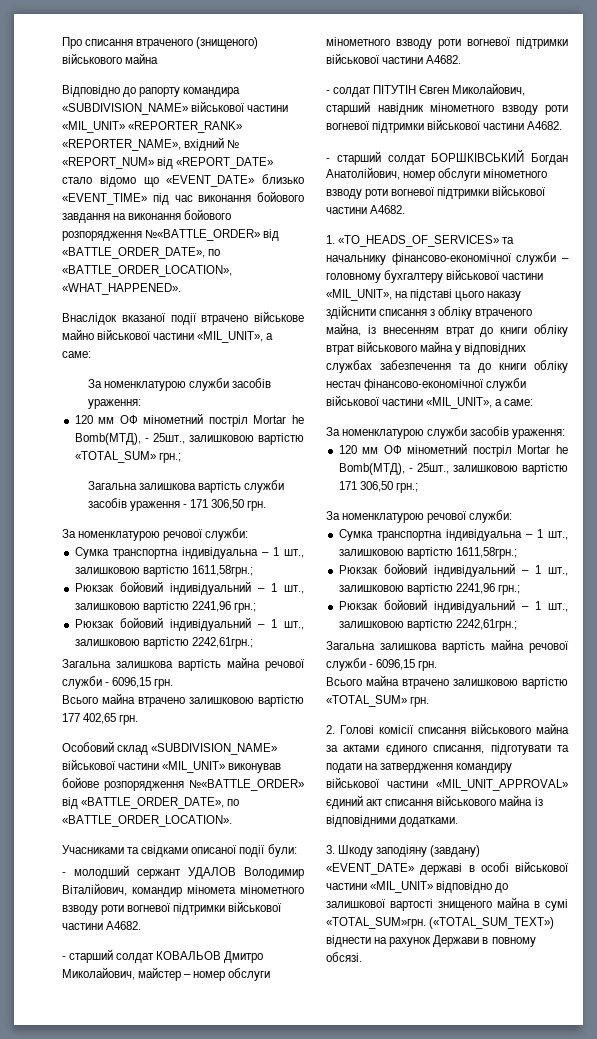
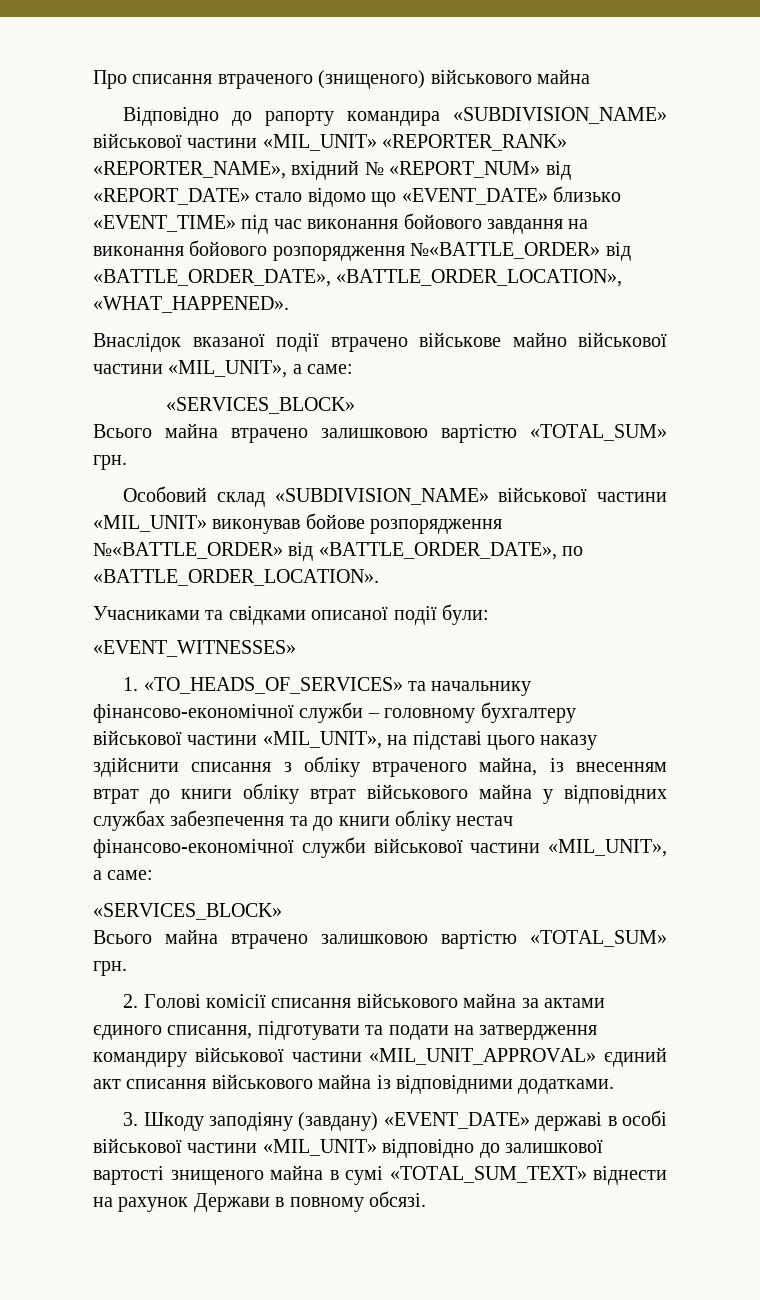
[208,249,221,256] по -> (331, 278) none
[87,378,272,391] [87,399,141,409] [74,413,304,427] [74,433,304,445] [74,451,181,463] [87,480,285,493] [87,498,267,511] [62,528,249,541] [74,547,304,559] [74,565,253,577] [74,581,304,595] [74,601,256,613] [74,617,304,631] [74,637,253,649] [62,657,305,671] [62,676,174,689] [62,693,304,707] [62,713,117,724] За номенклатурою служби засобів ураження: // 120 мм ОФ мінометний постріл Mortar he Bomb(МТД), - 25шт., залишковою вартістю «TOTAL_SUM» грн.; // Загальна залишкова вартість служби засобів ураження - 171 306,50 грн. // За номенклатурою речової служби: // Сумка транспортна індивідуальна – 1 шт., залишковою вартістю 1611,58грн.; // Рюкзак бойовий індивідуальний – 1 шт., залишковою вартістю 2241,96 грн.; // Рюкзак бойовий індивідуальний – 1 шт., залишковою вартістю 2242,61грн.; // Загальна залишкова вартість майна речової служби - 6096,15 грн. // Всього майна втрачено залишковою вартістю 177 402,65 -> [166,397,356,414] [93,423,667,443] «SERVICES_BLOCK» // Всього майна втрачено залишковою вартістю «TOTAL_SUM»
[62,865,304,879] [62,883,304,897] [62,901,283,915] [62,921,142,930] [62,949,264,963] [62,967,271,981] [326,37,568,49] [326,53,462,64] [326,83,526,97] [326,101,568,115] [326,119,563,133] [326,149,568,165] [326,167,548,181] [326,185,547,199] [326,205,406,214] - молодший сержант УДАЛОВ Володимир Віталійович, командир міномета мінометного взводу роти вогневої підтримки військової частини А4682. // - старший солдат КОВАЛЬОВ Дмитро Миколайович, майстер – номер обслуги мінометного взводу роти вогневої підтримки військової частини А4682. // - солдат ПІТУТІН Євген Миколайович, старший навідник мінометного взводу роти вогневої підтримки військової частини А4682. // - старший солдат БОРШКІВСЬКИЙ Богдан Анатолійович, номер обслуги мінометного взводу роти вогневої підтримки військової частини А4682. -> [93,640,296,657] «EVENT_WITNESSES»
[326,426,566,439] [338,443,568,457] [338,463,568,475] [338,481,418,493] [326,510,513,523] [338,529,568,541] [338,547,517,559] [338,563,568,577] [338,583,520,595] [338,599,568,613] [338,619,517,631] [326,639,569,653] [326,658,438,671] За номенклатурою служби засобів ураження: // 120 мм ОФ мінометний постріл Mortar he Bomb(МТД), - 25шт., залишковою вартістю 171 306,50 грн.; // За номенклатурою речової служби: // Сумка транспортна індивідуальна – 1 шт., залишковою вартістю 1611,58грн.; // Рюкзак бойовий індивідуальний – 1 шт., залишковою вартістю 2241,96 грн.; // Рюкзак бойовий індивідуальний – 1 шт., залишковою вартістю 2242,61грн.; // Загальна залишкова вартість майна речової служби - 6096,15 грн. -> [93,903,282,920] «SERVICES_BLOCK»
[326,917,555,929] «TOTAL_SUM»грн. («TOTAL_SUM_TEXT») -> [389,1166,587,1183] «TOTAL_SUM_TEXT»

